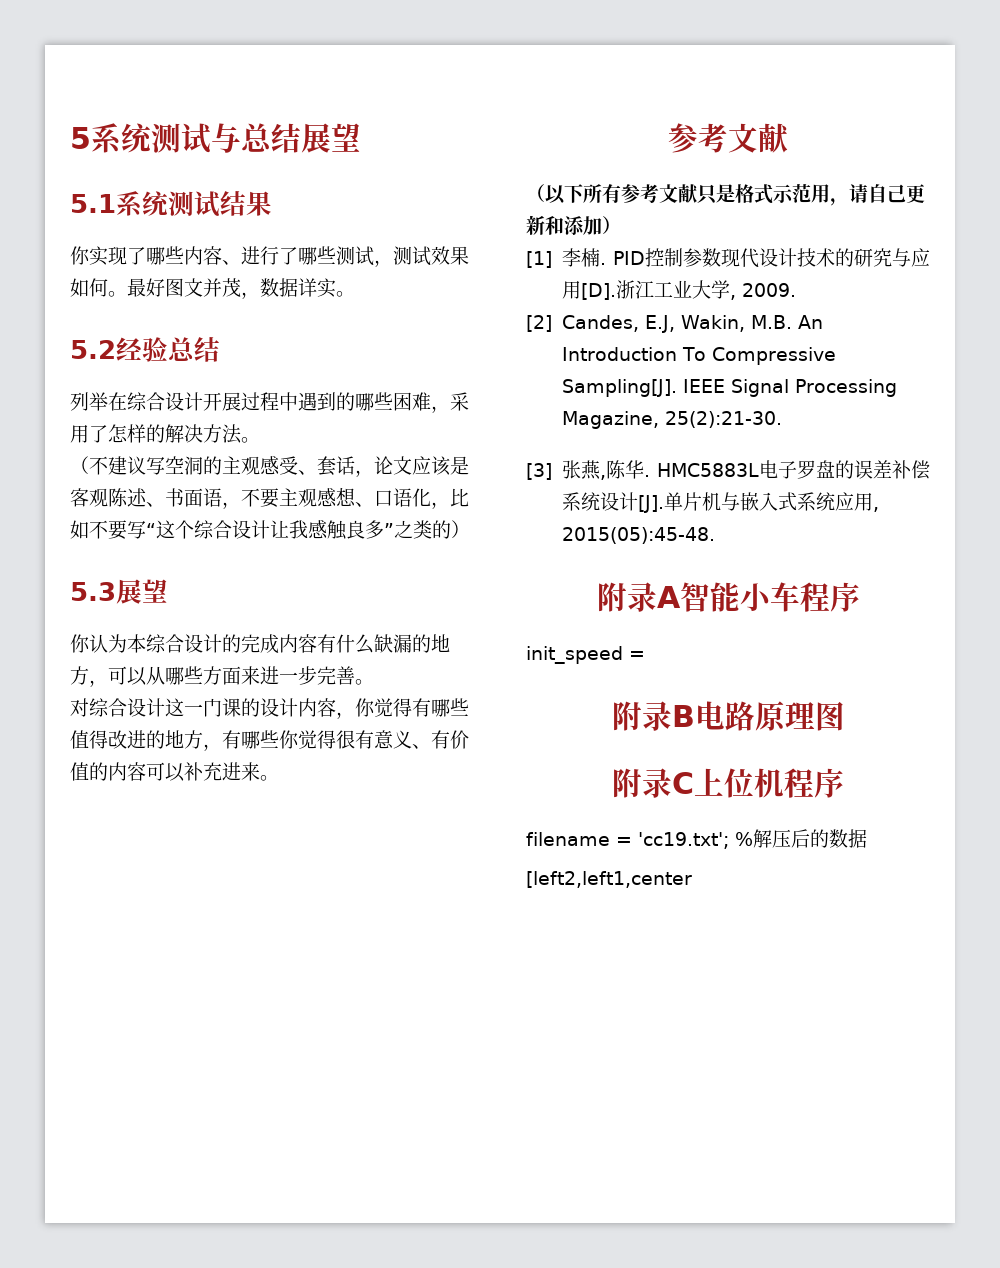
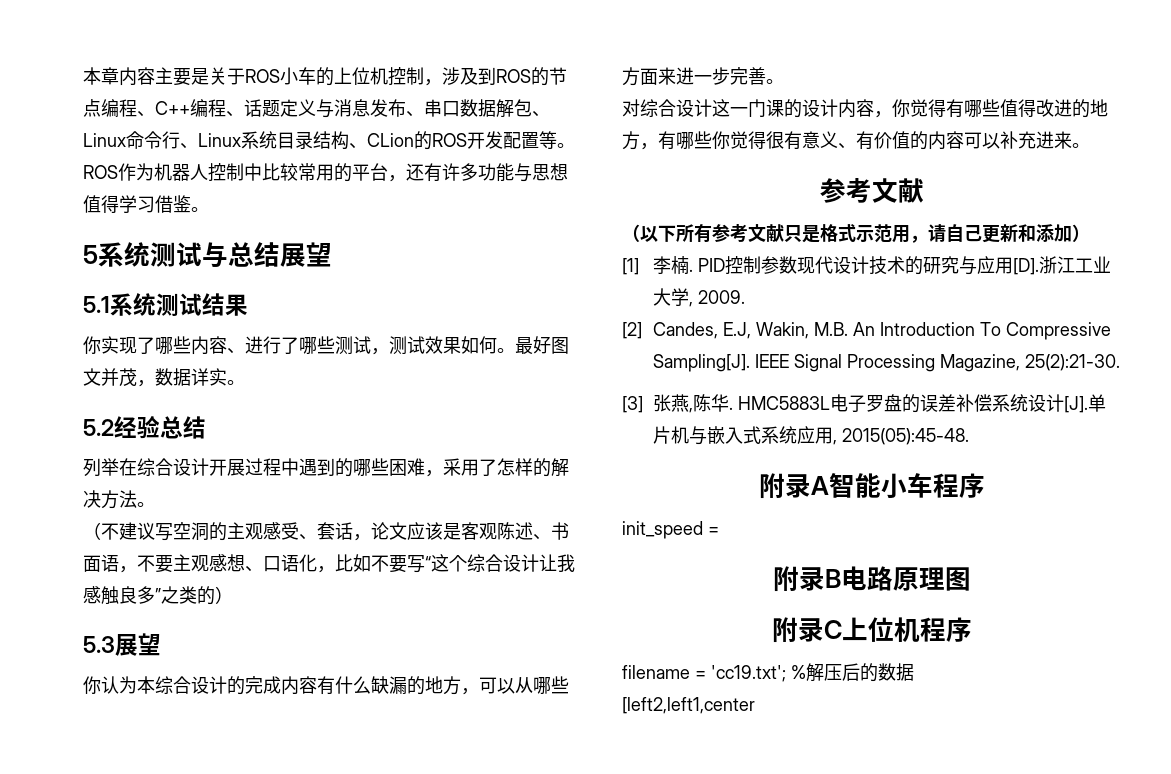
(70, 138) none -> [83,67,567,86] [83,99,550,118] [83,131,575,150] [83,163,568,182] [83,195,209,213] 本章内容主要是关于ROS小车的上位机控制，涉及到ROS的节点编程、C++编程、话题定义与消息发布、串口数据解包、Linux命令行、Linux系统目录结构、CLion的ROS开发配置等。ROS作为机器人控制中比较常用的平台，还有许多功能与思想值得学习借鉴。 //

